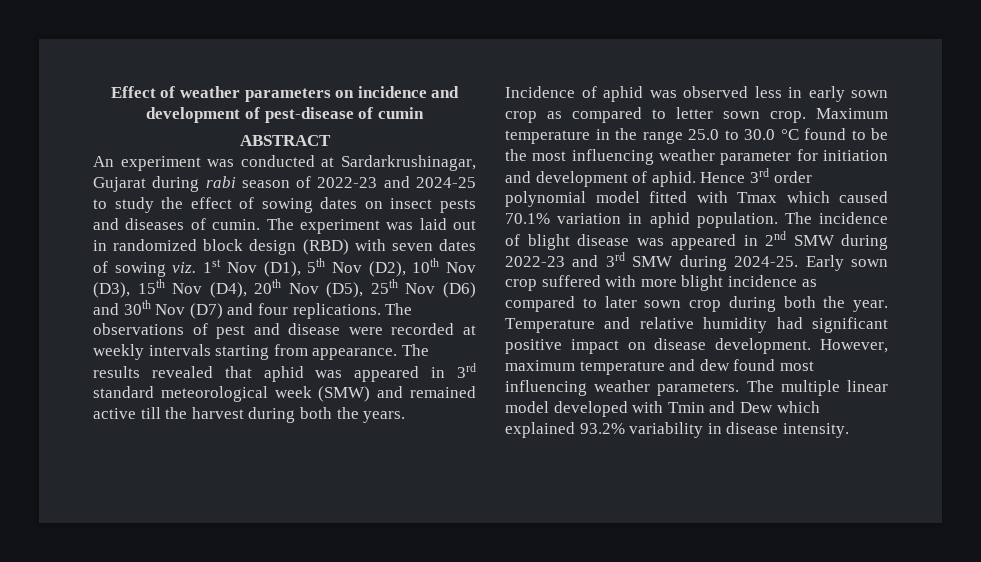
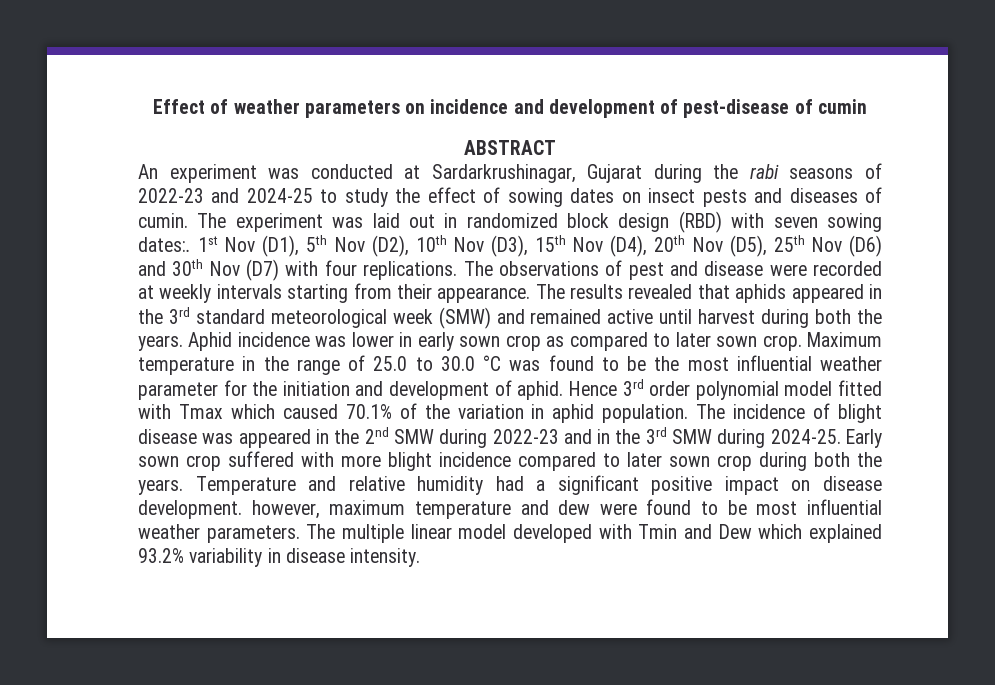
[205,176,290,188] rabi season -> [713,164,854,179] the rabi seasons
[439,239,477,251] [93,261,197,277] dates of sowing viz. -> [826,213,882,232] [138,237,191,252] sowing dates:.
[227,303,254,315] and -> [285,261,319,276] with
(308, 350) none -> [396,284,432,299] their
[263,366,446,382] aphid was appeared in -> [735,284,882,303] [138,309,163,324] aphids appeared in the
[140,407,188,419] till the -> [659,309,693,324] until
[505,86,782,102] Incidence of aphid was observed less -> [188,332,394,351] Aphid incidence was lower
[676,107,713,119] letter -> [675,332,711,347] later
(683, 137) none -> [348,355,365,371] of
(799, 134) none -> [509,360,541,371] was
[571,149,654,165] influencing -> [736,355,812,371] influential
(818, 155) none -> [252,381,278,396] the
(550, 218) none -> [399,403,450,419] of the
(758, 240) none -> [334,429,360,444] the
(599, 261) none -> [597,429,641,444] in the
[801,279,817,287] as -> (511, 459) none
[853,300,888,312] year. -> [138,479,183,495] years.
(803, 323) none -> [536,480,546,491] a
[820,339,888,353] However, -> [251,500,320,519] however,
[733,359,814,371] [505,380,587,396] found most influencing -> [599,499,882,515] were found to be most influential

